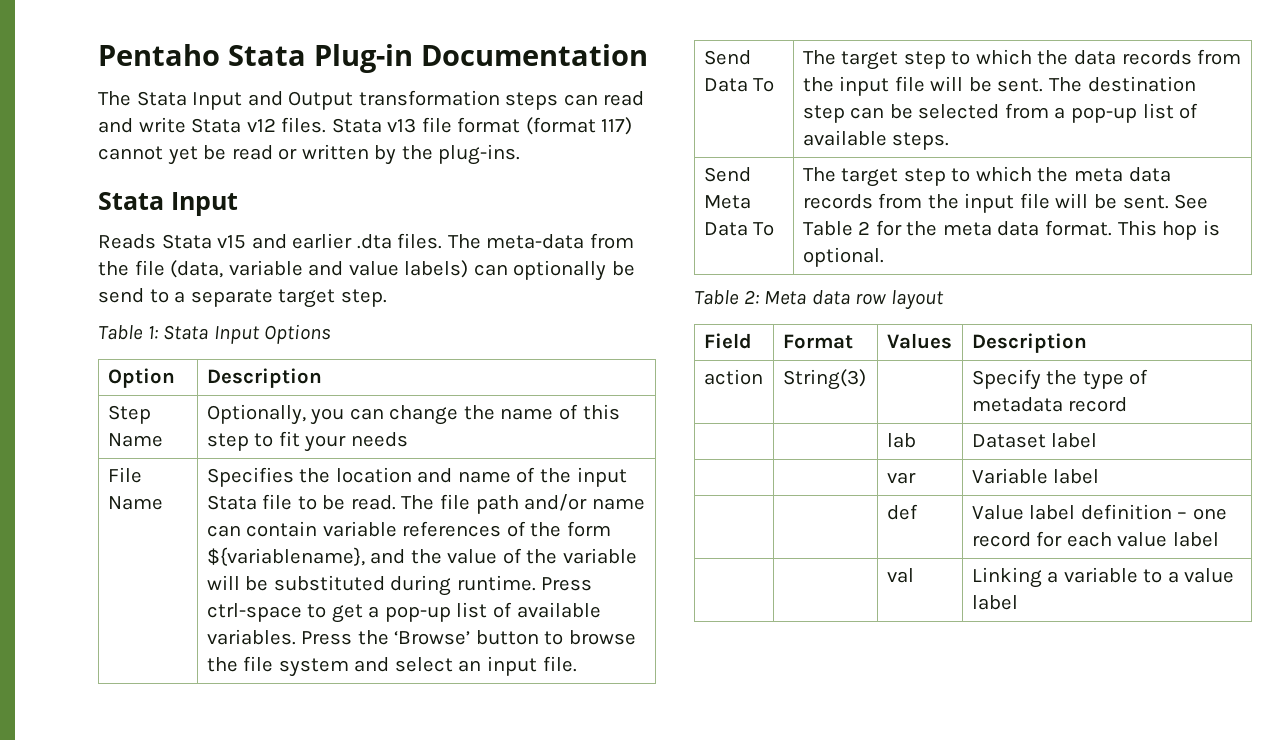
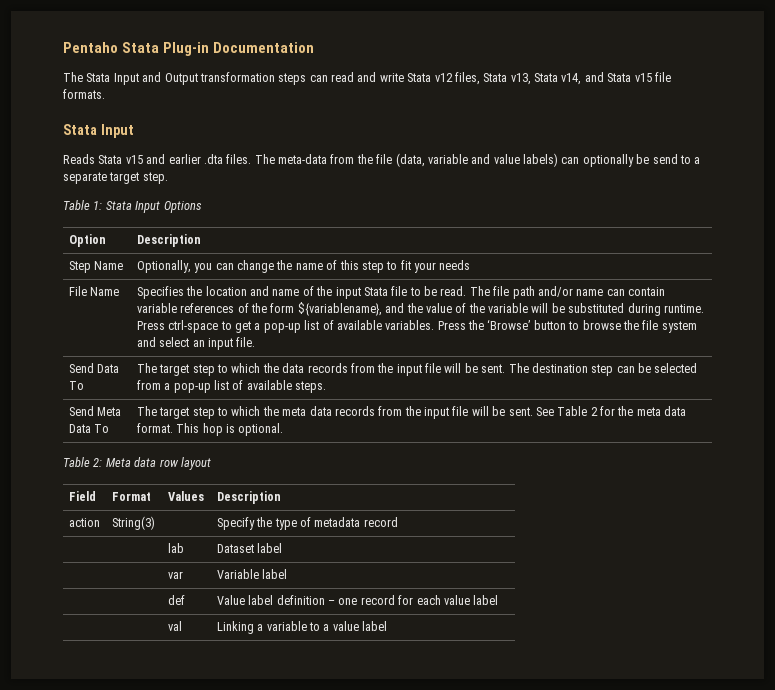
[281,117,633,135] [98,144,521,165] files. Stata v13 file format (format 117) cannot yet be read or written by the plug-ins. -> [454,72,671,85] [63,89,105,99] files, Stata v13, Stata v14, and Stata v15 file formats.

